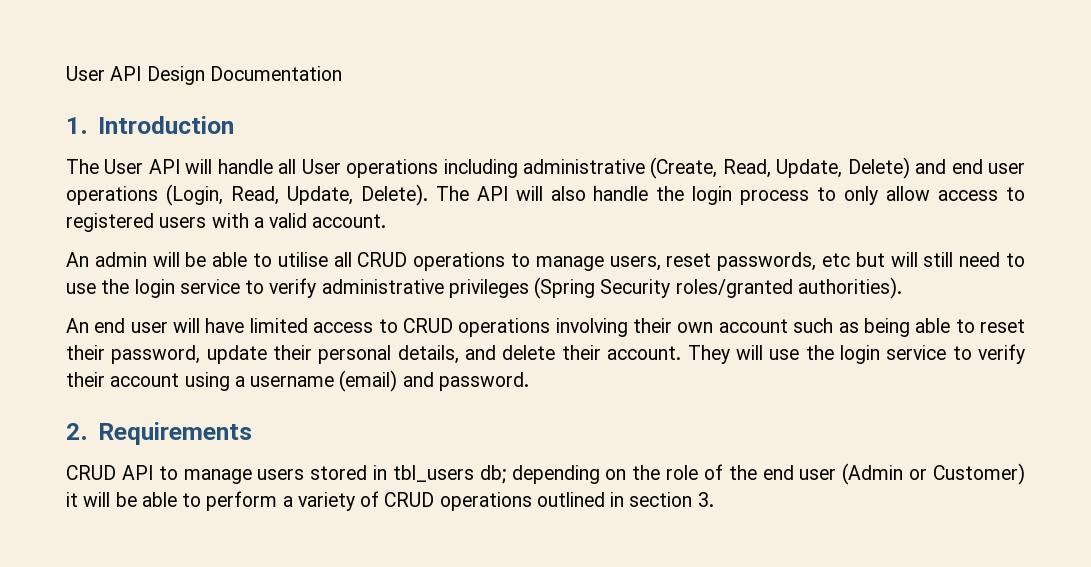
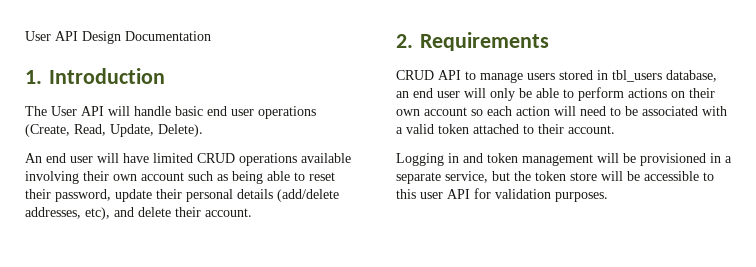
[278,157,1025,179] [66,184,1026,206] [66,213,387,232] [66,252,1025,271] [66,277,902,299] all User operations including administrative (Create, Read, Update, Delete) and end user operations (Login, Read, Update, Delete). The API will also handle the login process to only allow access to registered users with a valid account. // An admin will be able to utilise all CRUD operations to manage users, reset passwords, etc but will still need to use the login service to verify administrative privileges (Spring Security roles/granted authorities). -> [175,106,316,119] [25,124,203,137] basic end user operations (Create, Read, Update, Delete).
[313,318,551,337] access to CRUD operations -> [197,153,351,166] CRUD operations available
[397,345,459,364] details, -> [237,189,339,202] [25,207,110,220] details (add/delete addresses, etc),
[687,344,1026,364] [66,370,529,392] They will use the login service to verify their account using a username (email) and password. -> (252, 212) none
[479,463,1026,485] [66,491,714,511] db; depending on the role of the end user (Admin or Customer) it will be able to perform a variety of CRUD operations outlined in section 3. -> [666,70,717,82] [396,87,715,101] [396,106,727,116] [396,124,615,134] [396,153,732,166] [396,171,714,184] [396,188,608,202] database, an end user will only be able to perform actions on their own account so each action will need to be associated with a valid token attached to their account. // Logging in and token management will be provisioned in a separate service, but the token store will be accessible to this user API for validation purposes.

